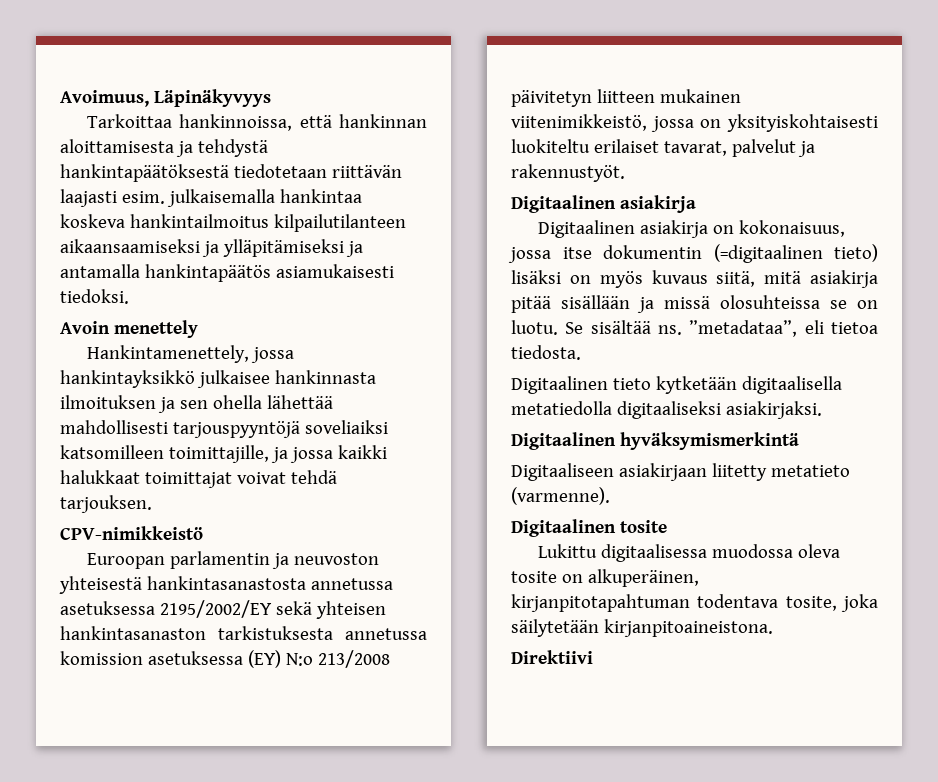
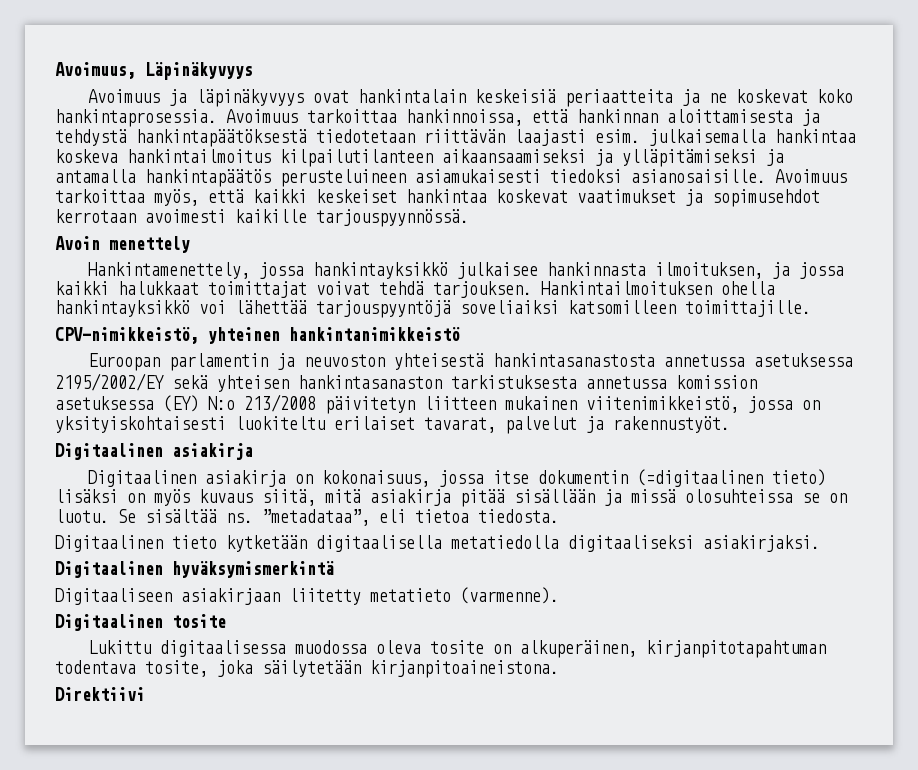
[86,114,172,128] Tarkoittaa -> [88,89,854,107] [55,109,397,127] Avoimuus ja läpinäkyvyys ovat hankintalain keskeisiä periaatteita ja ne koskevat koko hankintaprosessia. Avoimuus tarkoittaa
[275,264,394,278] [60,289,129,304] asiamukaisesti tiedoksi. -> [280,169,847,187] [55,189,820,207] [55,209,469,227] perusteluineen asiamukaisesti tiedoksi asianosaisille. Avoimuus tarkoittaa myös, että kaikki keskeiset hankintaa koskevat vaatimukset ja sopimusehdot kerrotaan avoimesti kaikille tarjouspyynnössä.
[60,395,333,413] [60,420,388,438] [60,445,269,463] ilmoituksen ja sen ohella lähettää mahdollisesti tarjouspyyntöjä soveliaiksi katsomilleen toimittajille, -> [655,262,764,279] ilmoituksen,
[60,526,203,540] // CPV-nimikkeistö -> [541,281,775,295] [55,300,811,318] [55,327,460,344] Hankintailmoituksen ohella hankintayksikkö voi lähettää tarjouspyyntöjä soveliaiksi katsomilleen toimittajille. // CPV-nimikkeistö, yhteinen hankintanimikkeistö

